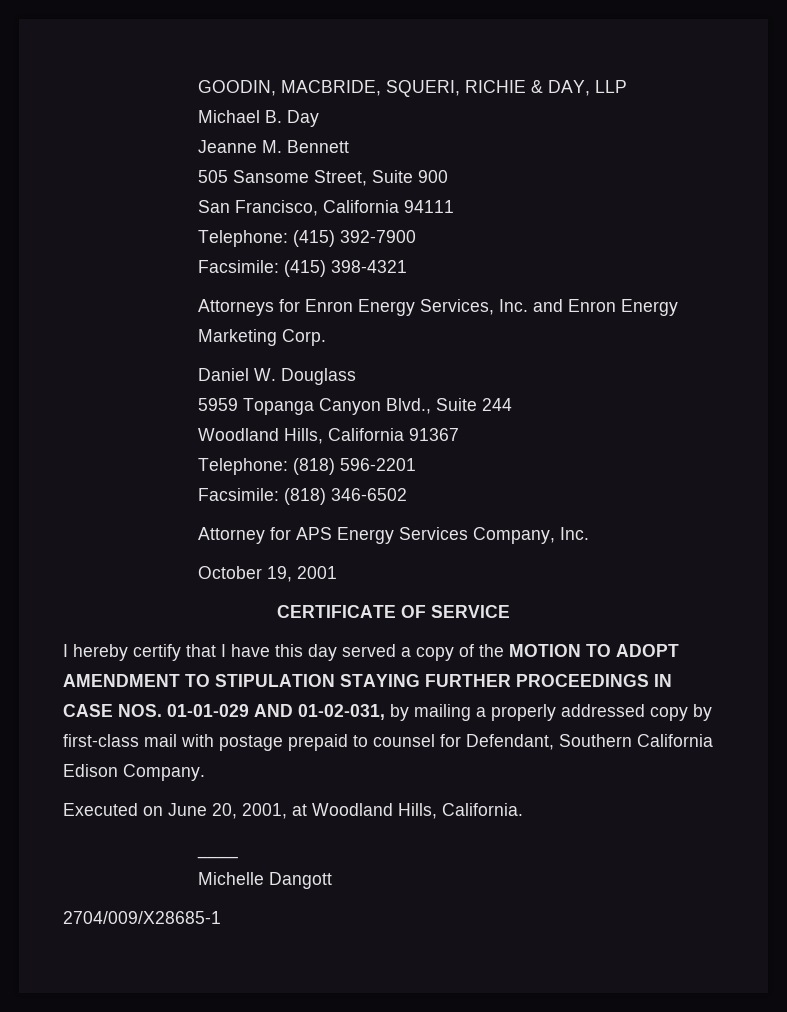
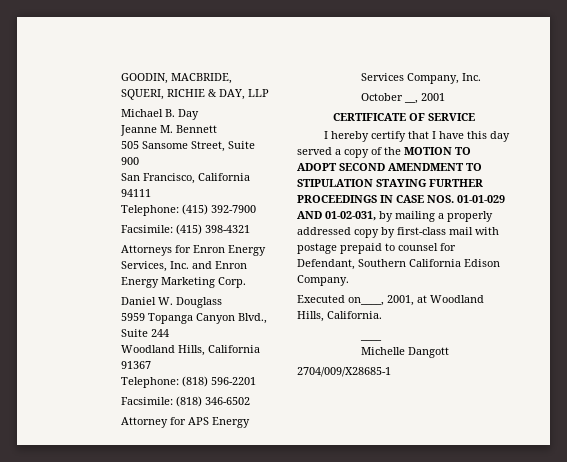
[266,566,292,582] 19, -> [403,100,418,104] __,
(679, 650) none -> [339,163,385,171] SECOND
[143,803,237,819] on June 20, -> [348,297,384,306] on____,

